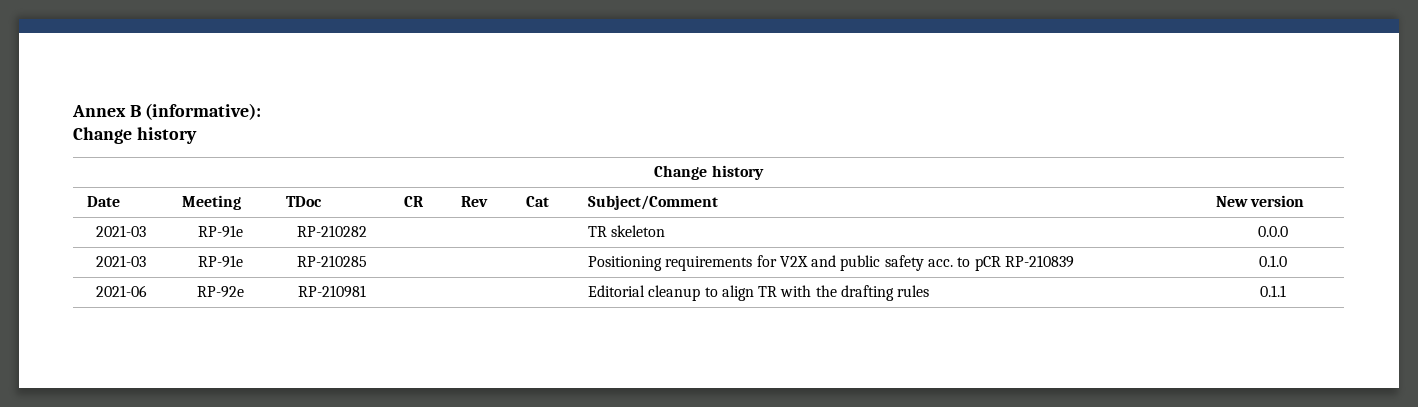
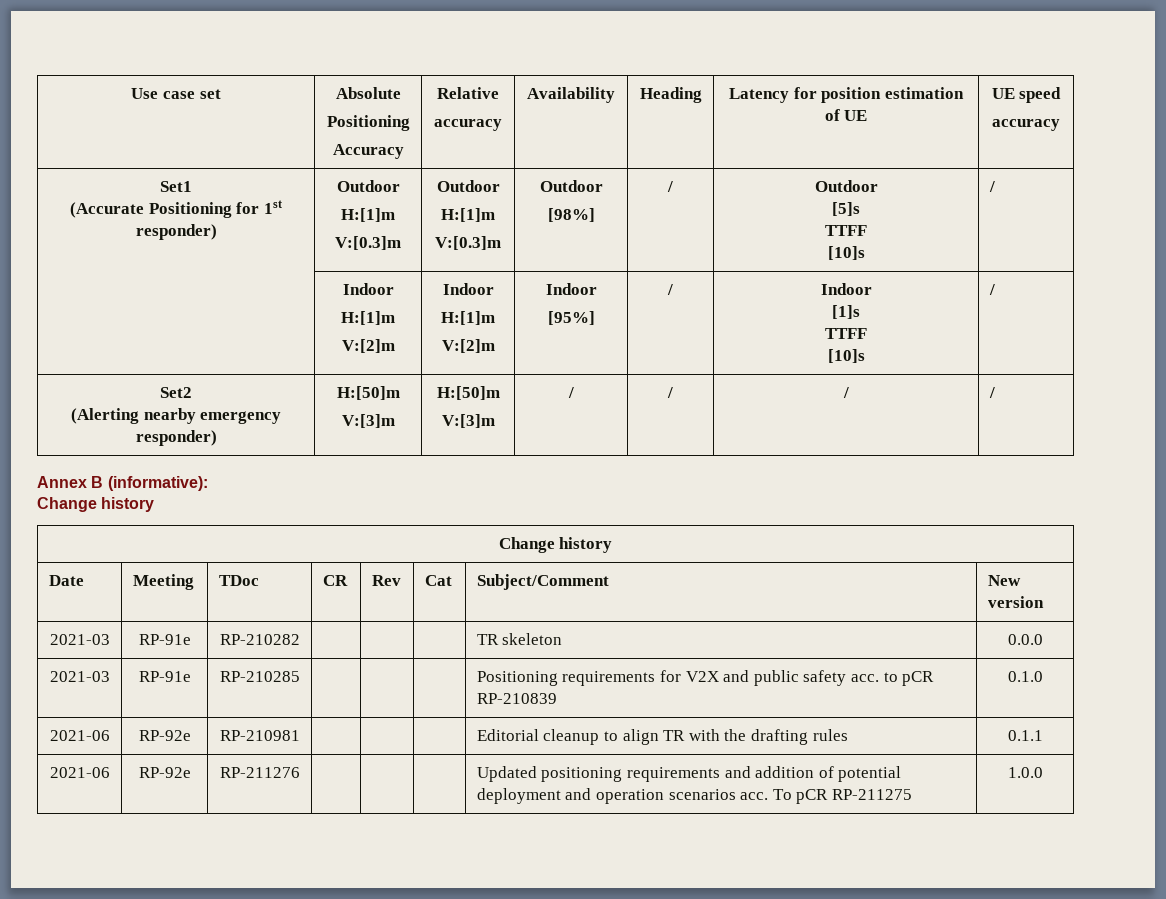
(72, 111) none -> [131,88,221,99] [335,87,401,99] [326,115,410,131] [332,144,404,159] [437,87,500,99] [434,119,503,131] [527,87,615,103] [639,87,702,103] [729,87,964,103] [824,109,868,121] [991,87,1062,103] [992,119,1060,131] [160,181,192,192] [70,200,282,218] [135,224,217,240] [336,180,400,192] [341,208,396,222] [335,236,402,250] [436,180,500,192] [441,208,496,222] [435,236,502,250] [539,180,603,192] [547,208,595,222] [667,181,673,192] [814,180,878,192] [832,202,860,216] [825,225,867,236] [827,246,865,260] [988,181,995,192] [342,283,394,295] [341,311,396,325] [341,339,395,353] [442,283,494,295] [441,311,496,325] [441,339,495,353] [545,283,597,295] [547,311,595,325] [667,284,673,295] [820,283,872,295] [832,305,860,319] [825,328,867,339] [827,349,865,363] [988,284,995,295] [160,387,192,398] [70,408,282,424] [135,430,217,446] [336,386,400,400] [341,414,395,428] [436,386,500,400] [441,414,495,428] [567,387,574,398] [667,387,673,398] [842,387,849,398] [988,387,995,398] Use case set | Absolute // Positioning // Accuracy | Relative // accuracy | Availability | Heading | Latency for position estimation of UE | UE speed // accuracy // Set1 // (Accurate Positioning for 1st responder) | Outdoor // H:[1]m // V:[0.3]m | Outdoor // H:[1]m // V:[0.3]m | Outdoor // [98%] | / | Outdoor // [5]s // TTFF // [10]s | / // | Indoor // H:[1]m // V:[2]m | Indoor // H:[1]m // V:[2]m | Indoor // [95%] | / | Indoor // [1]s // TTFF // [10]s | / // Set2 // (Alerting nearby emergency responder) | H:[50]m // V:[3]m | H:[50]m // V:[3]m | / | / | / | / //
(1286, 291) none -> [49,767,110,778] [138,767,191,778] [219,767,300,778] [476,766,902,782] [476,788,912,804] [1007,767,1043,778] // 2021-06 | RP-92e | RP-211276 | | | | Updated positioning requirements and addition of potential deployment and operation scenarios acc. To pCR RP-211275 | 1.0.0

